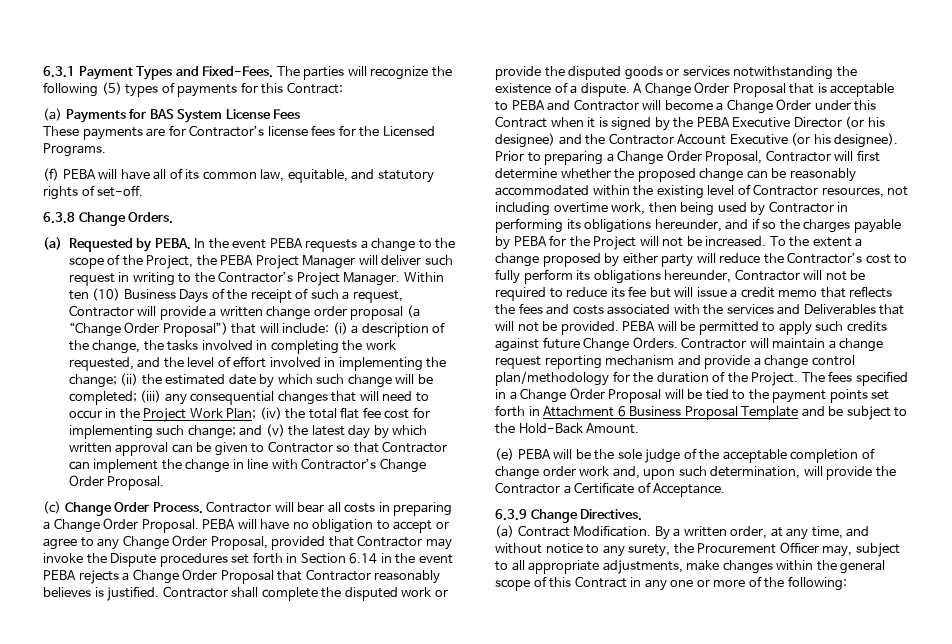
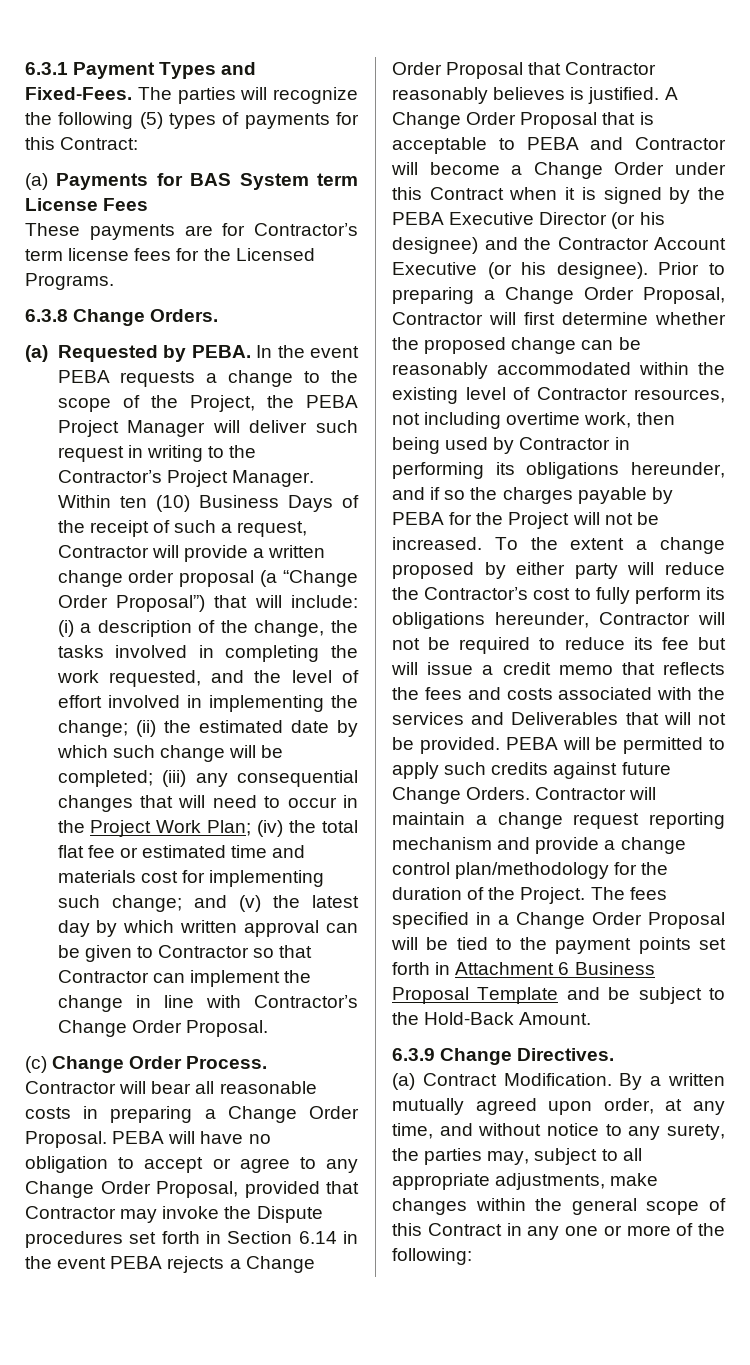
(223, 116) none -> [317,173,358,186] term
(265, 131) none -> [25,249,63,261] term
[43,168,434,183] [43,185,144,200] // (f) PEBA will have all of its common law, equitable, and statutory rights of set-off. -> (114, 281) none
(381, 412) none -> [119,845,306,858] [57,870,136,883] or estimated time and materials
(341, 507) none -> [219,1081,317,1094] reasonable
[162,586,448,601] [495,66,857,80] [495,82,630,97] Contractor shall complete the disputed work or provide the disputed goods or services notwithstanding the existence of a dispute. -> (660, 95) none
[495,448,875,463] [495,466,896,480] [495,482,726,497] // (e) PEBA will be the sole judge of the acceptable completion of change order work and, upon such determination, will provide the Contractor a Certificate of Acceptance. -> (592, 1018) none
(727, 531) none -> [392,1098,593,1115] mutually agreed upon
[697,542,819,554] Procurement Officer -> [424,1148,483,1165] parties

